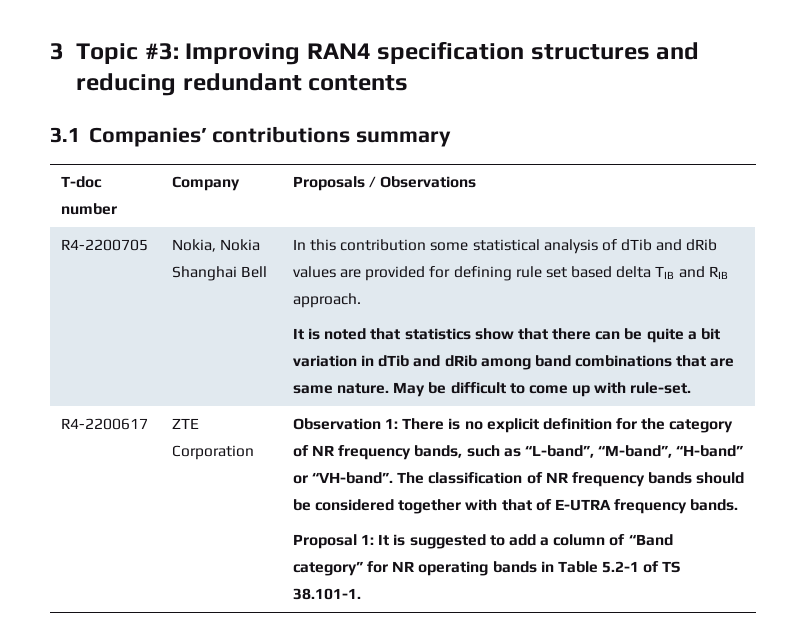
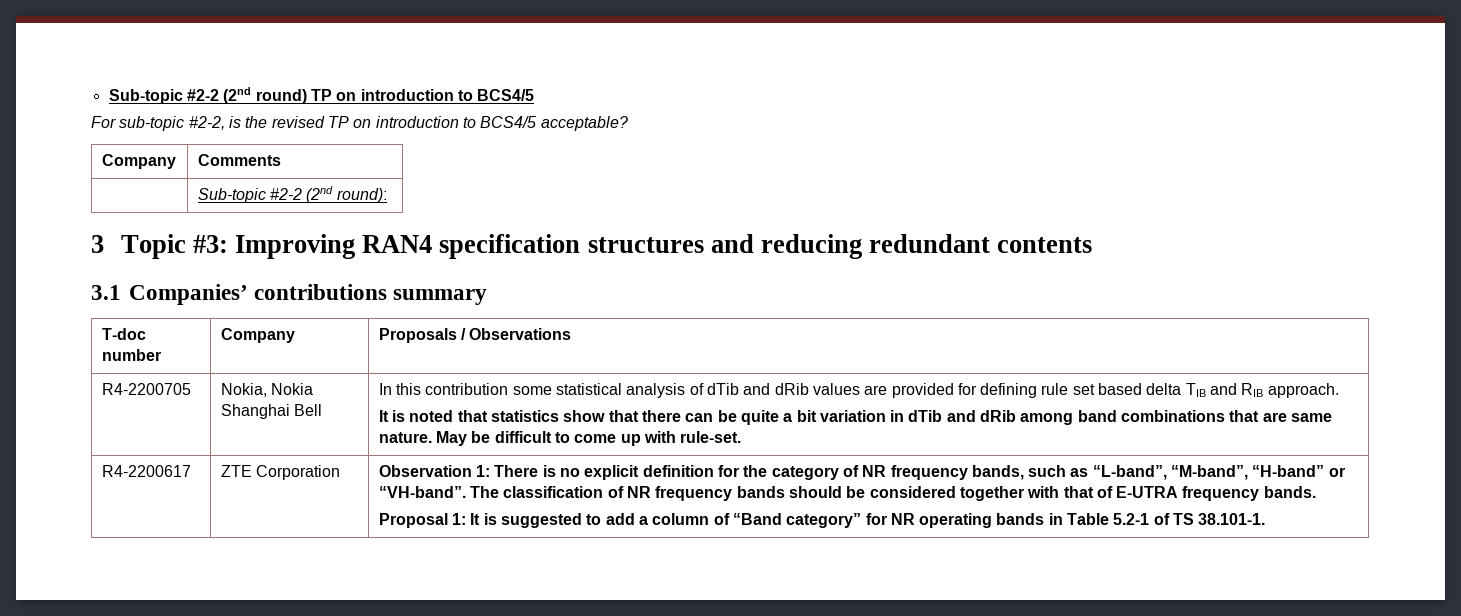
(50, 51) none -> [108,87,535,104] [91,116,628,131] [101,154,176,169] [197,154,281,166] [197,186,387,203] Sub-topic #2-2 (2nd round) TP on introduction to BCS4/5 // For sub-topic #2-2, is the revised TP on introduction to BCS4/5 acceptable? // Company | Comments // | Sub-topic #2-2 (2nd round): //

